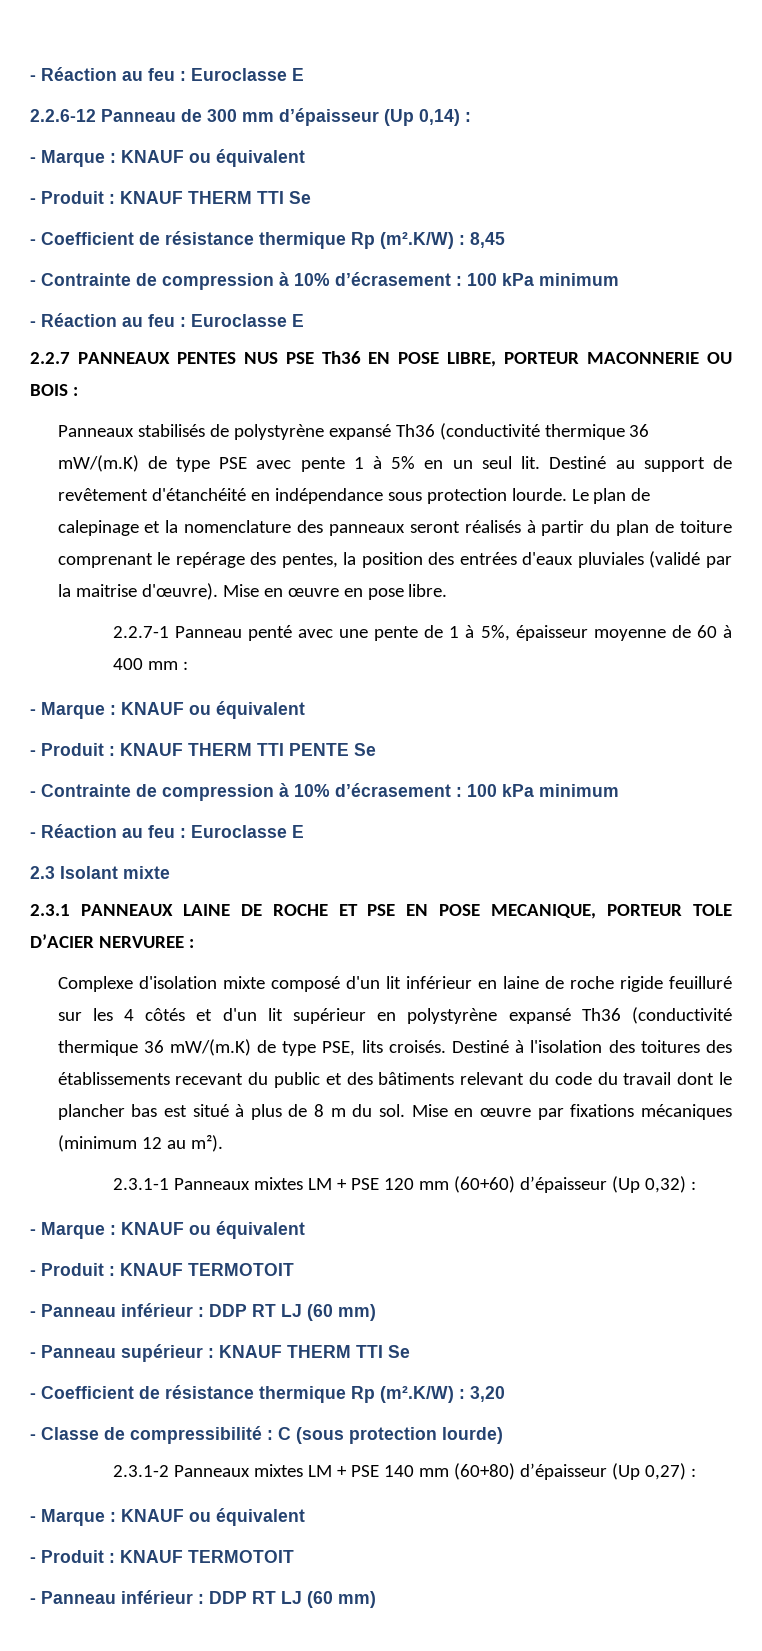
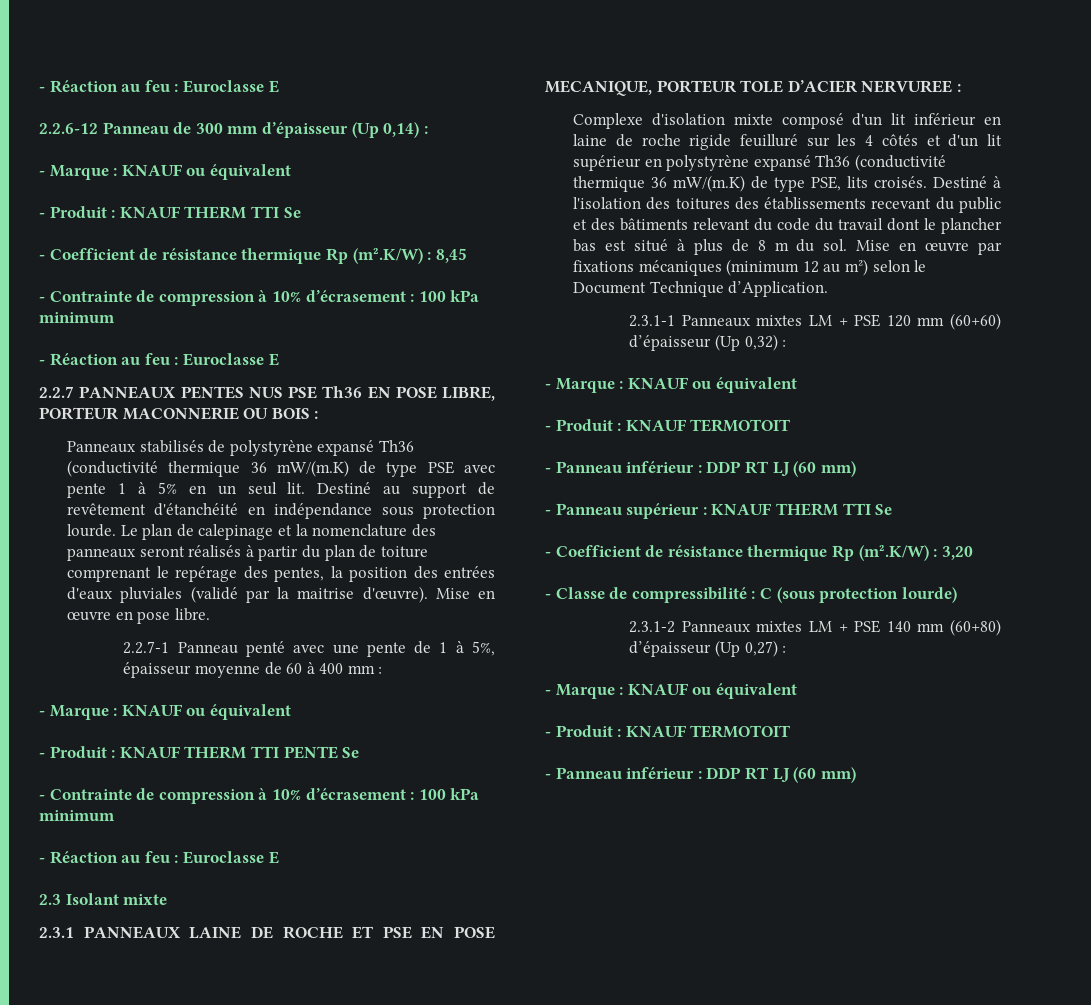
[190,1134,223,1152] m²). -> [845,259,927,276] [573,281,829,297] m²) selon le Document Technique d’Application.

